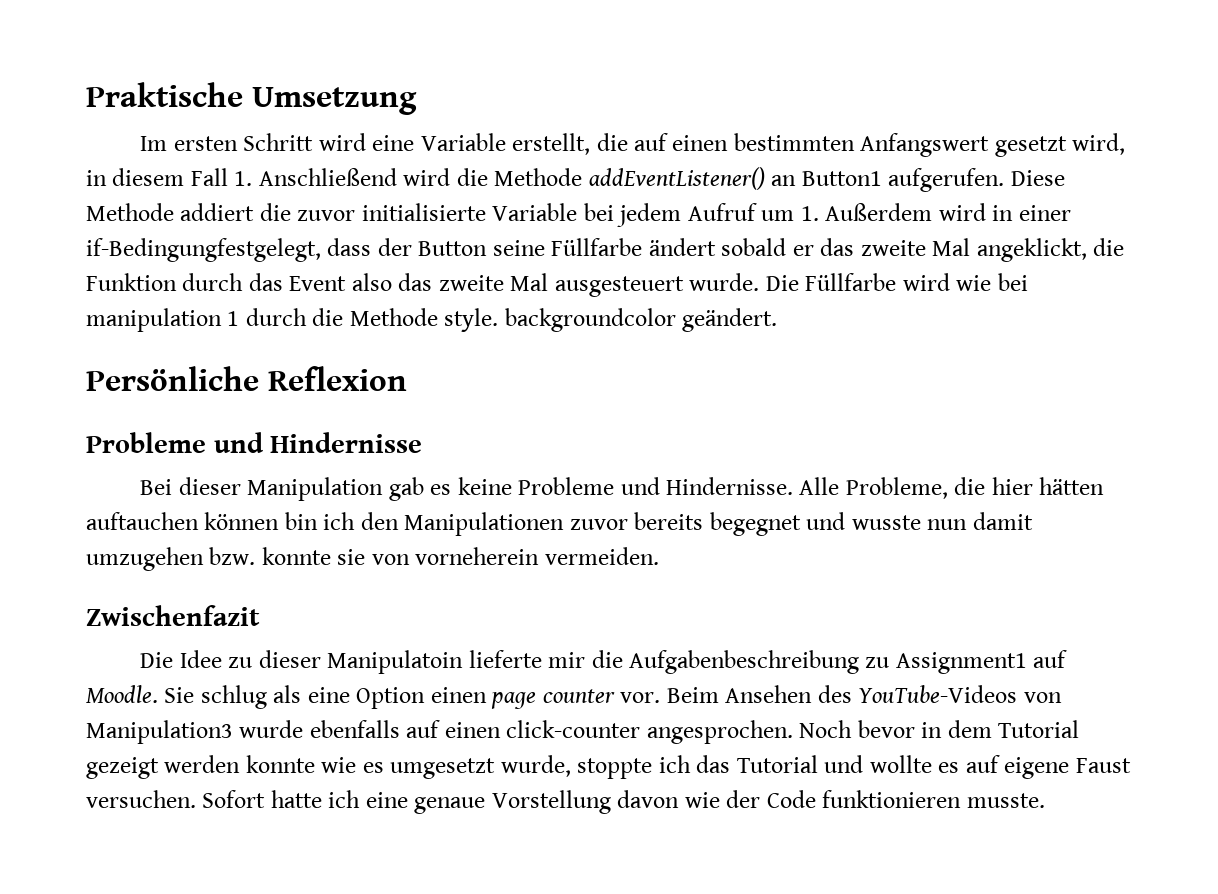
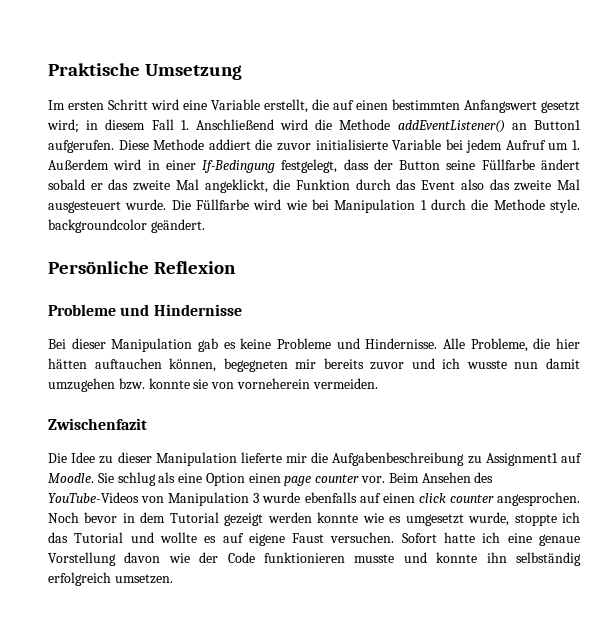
[1072,133,1126,155] wird, -> [47,119,79,133] wird;
[86,238,321,262] if-Bedingungfestgelegt, -> [202,159,338,173] If-Bedingung festgelegt,
[86,308,222,332] manipulation -> [334,199,416,213] Manipulation
[204,512,846,536] können bin ich den Manipulationen zuvor bereits begegnet und -> [169,358,461,372] können, begegneten mir bereits zuvor und ich
[327,650,464,674] Manipulatoin -> [155,452,237,466] Manipulation
[86,720,233,744] Manipulation3 -> [168,492,260,506] Manipulation 3
[506,720,641,738] click-counter -> [418,493,494,503] click counter
[966,793,1045,808] musste. -> [354,552,581,566] [48,572,173,586] musste und konnte ihn selbständig erfolgreich umsetzen.

